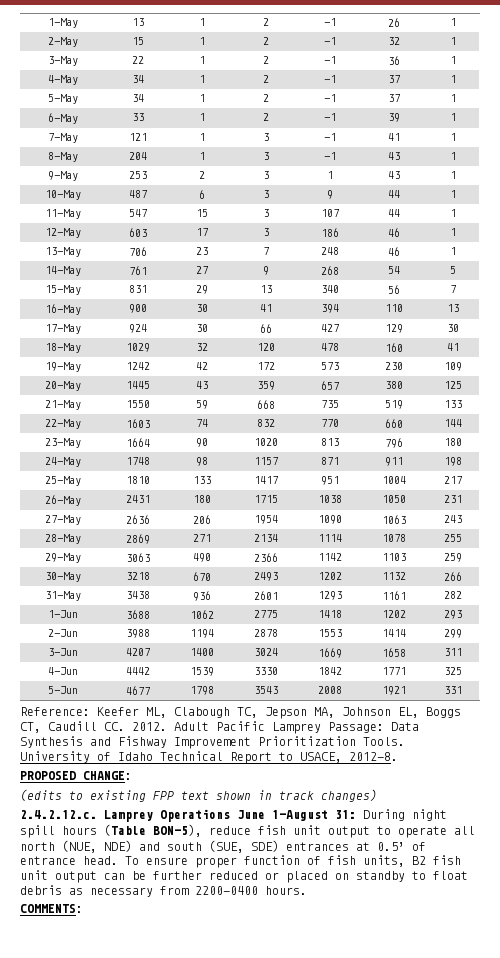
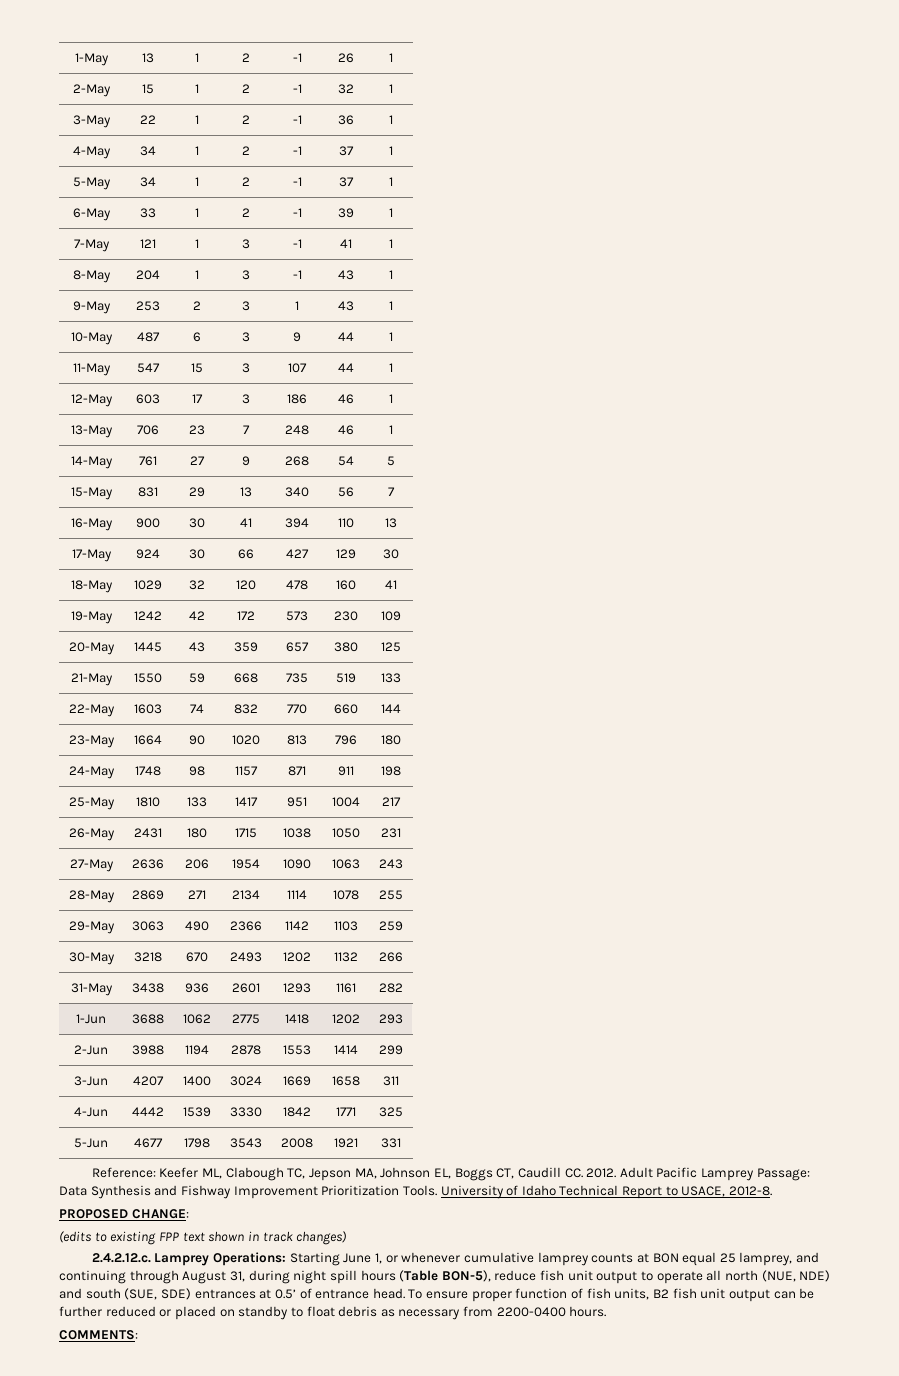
[160,809,405,822] Operations June 1–August 31: During -> [213,1252,820,1266] [59,1270,290,1284] Operations: Starting June 1, or whenever cumulative lamprey counts at BON equal 25 lamprey, and continuing through August 31, during

